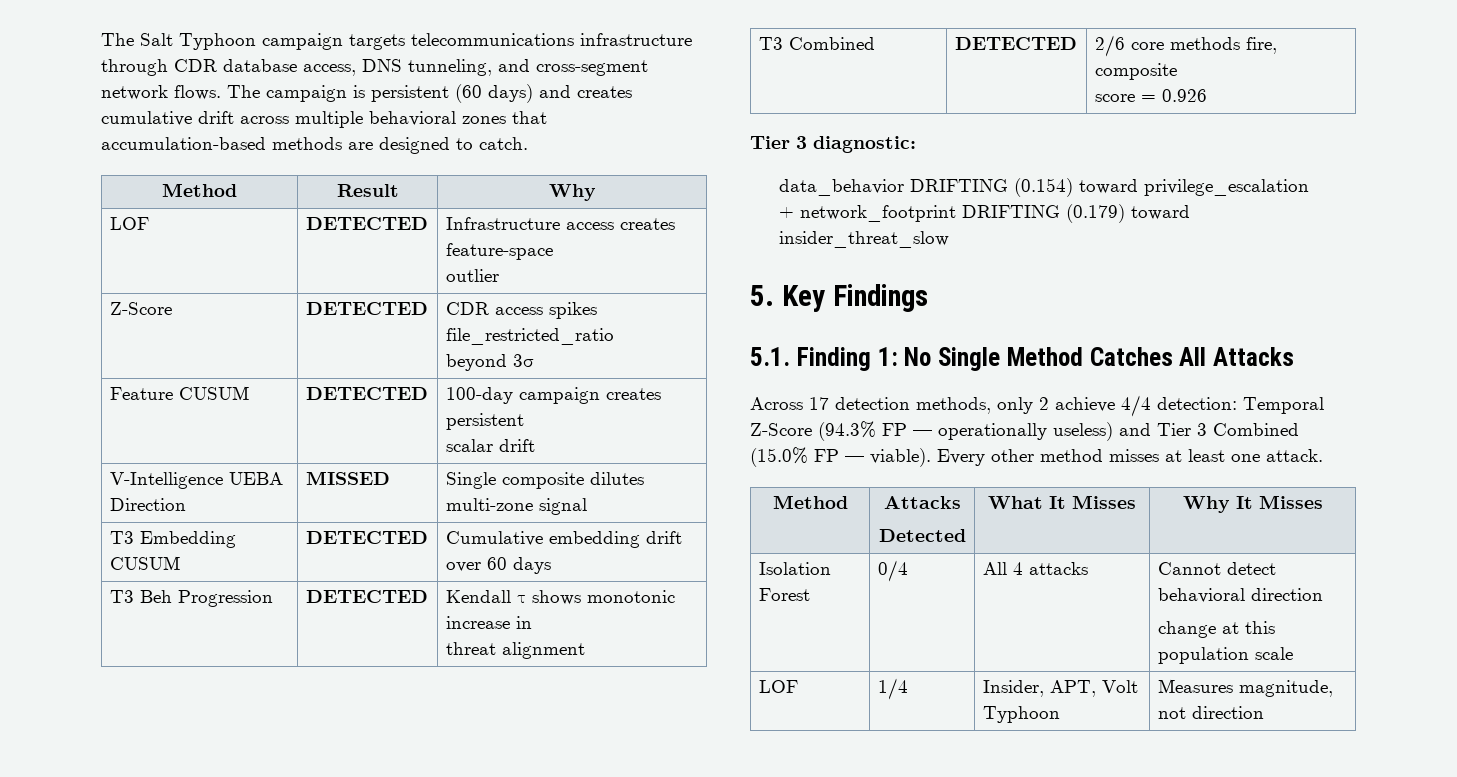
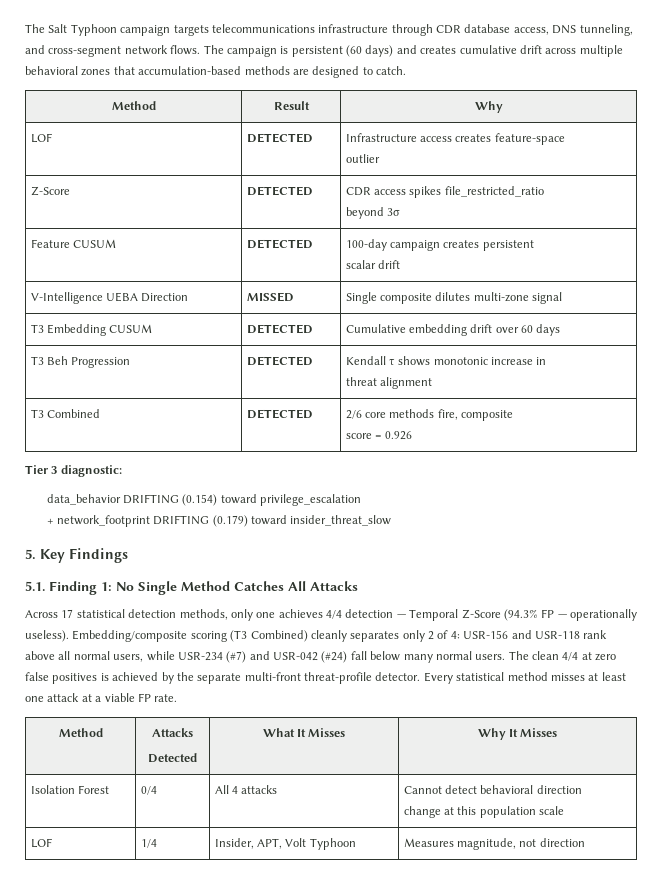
(829, 403) none -> [76,609,125,618] statistical
[1039,395,1237,417] 2 achieve 4/4 detection: -> [256,609,406,619] one achieves 4/4 detection —
[1053,422,1299,441] [750,447,1034,467] useless) and Tier 3 Combined (15.0% FP — viable). Every other -> [25,630,608,642] [25,651,617,663] [25,672,505,684] useless). Embedding/composite scoring (T3 Combined) cleanly separates only 2 of 4: USR-156 and USR-118 rank above all normal users, while USR-234 (#7) and USR-042 (#24) fall below many normal users. The clean 4/4 at zero false positives is achieved by the separate multi-front threat-profile detector. Every statistical
[1266,449,1323,462] attack. -> [47,693,178,702] attack at a viable FP rate.

